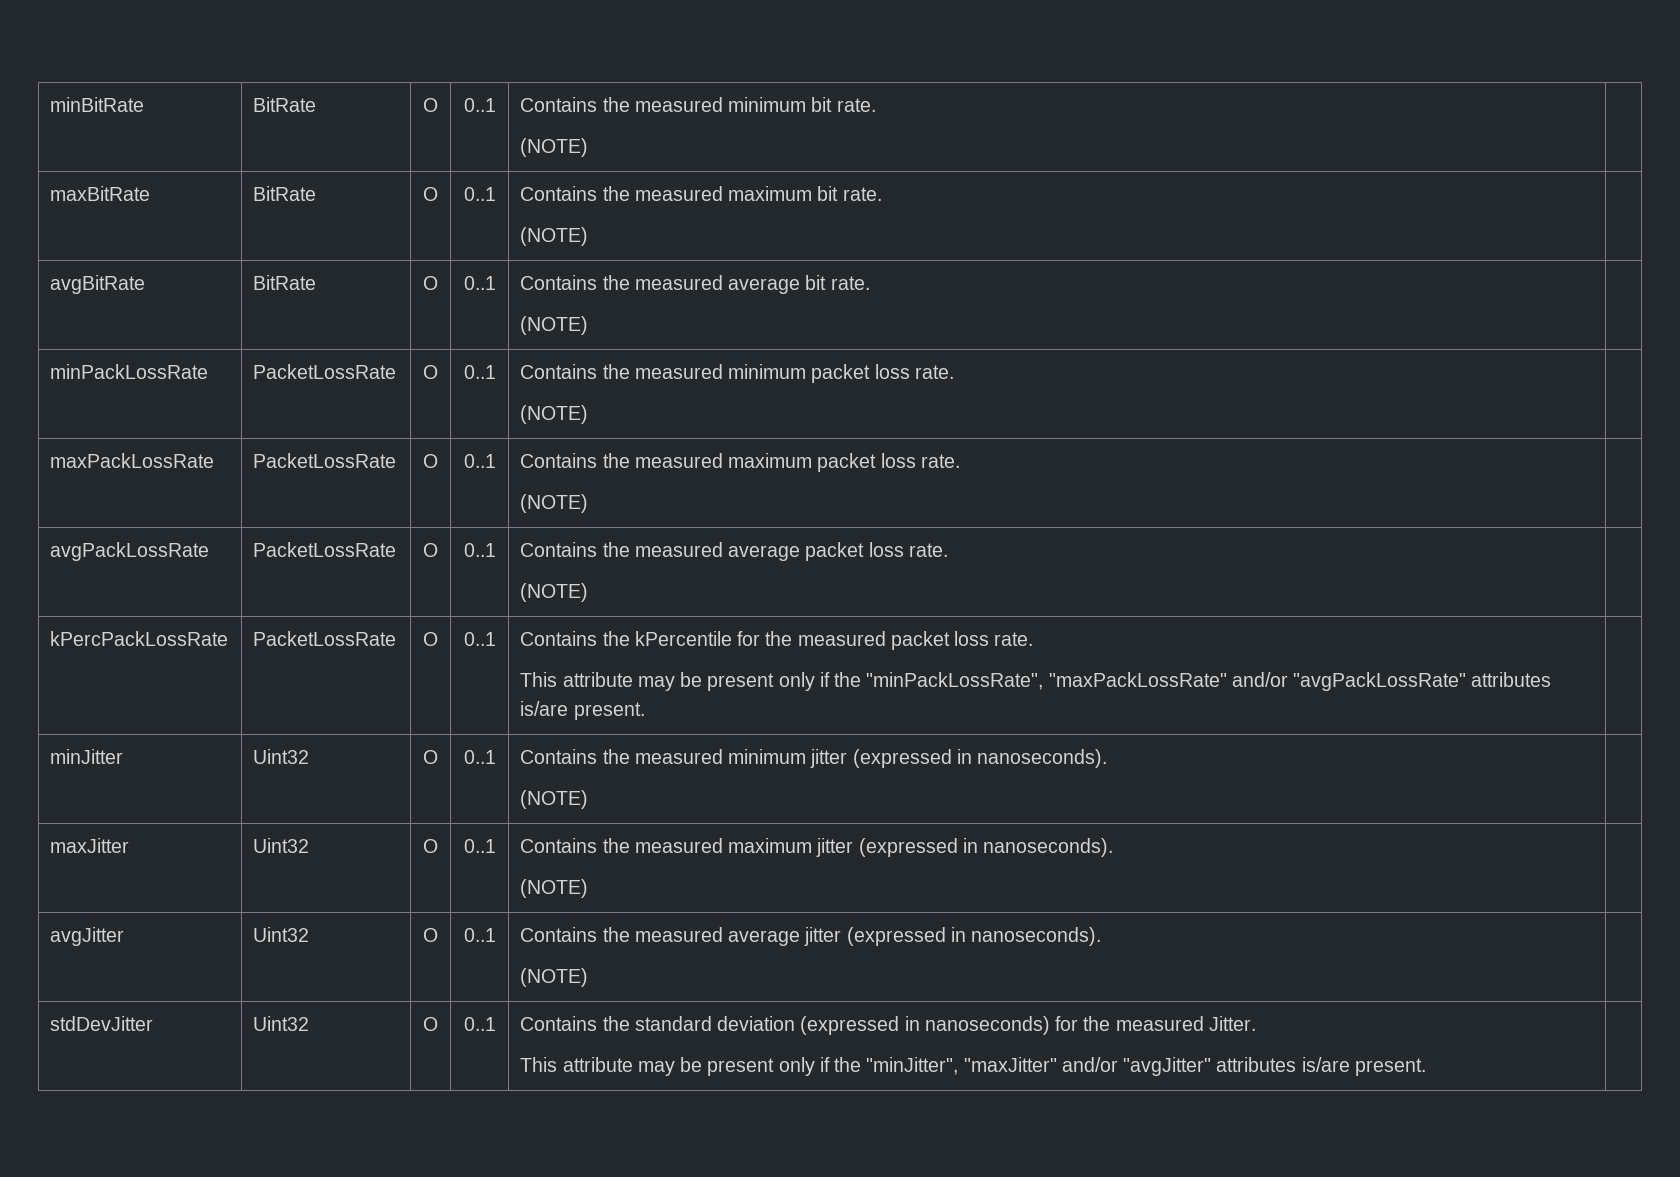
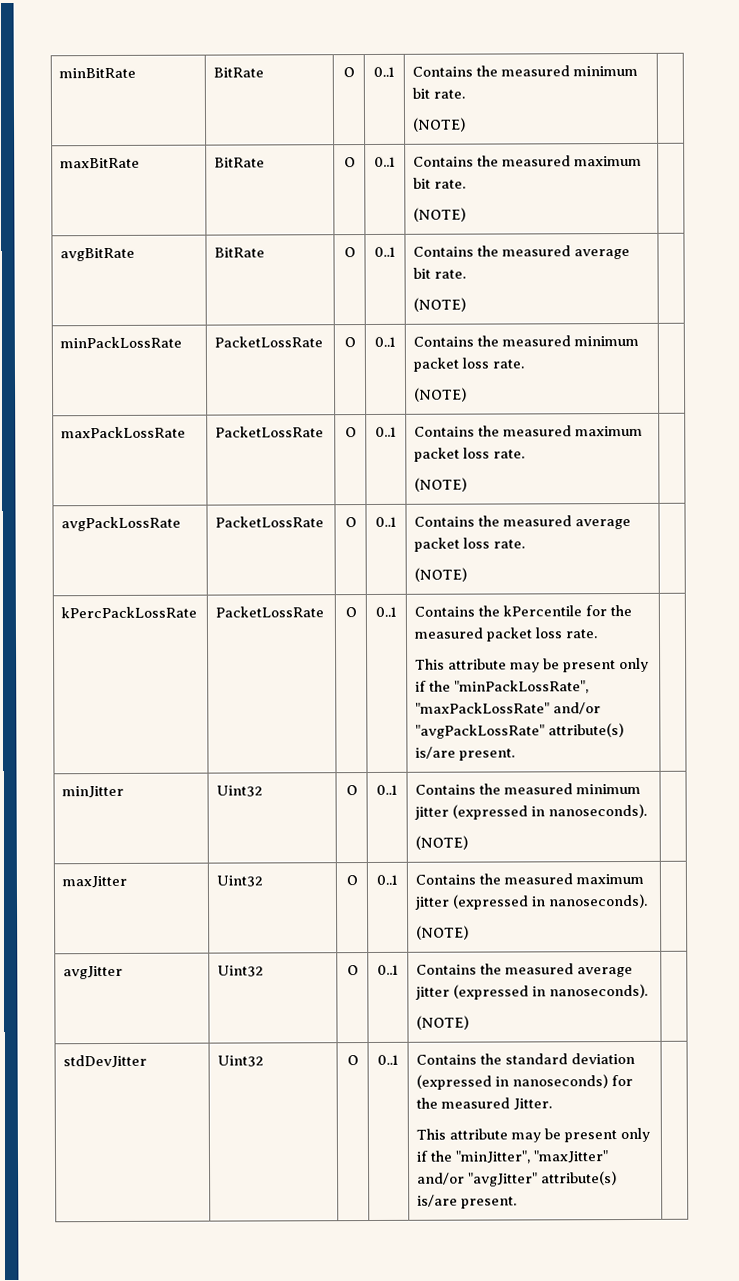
[1471,672,1552,687] attributes -> [548,723,625,738] attribute(s)
[1216,1057,1297,1072] attributes -> [541,1171,618,1186] attribute(s)

